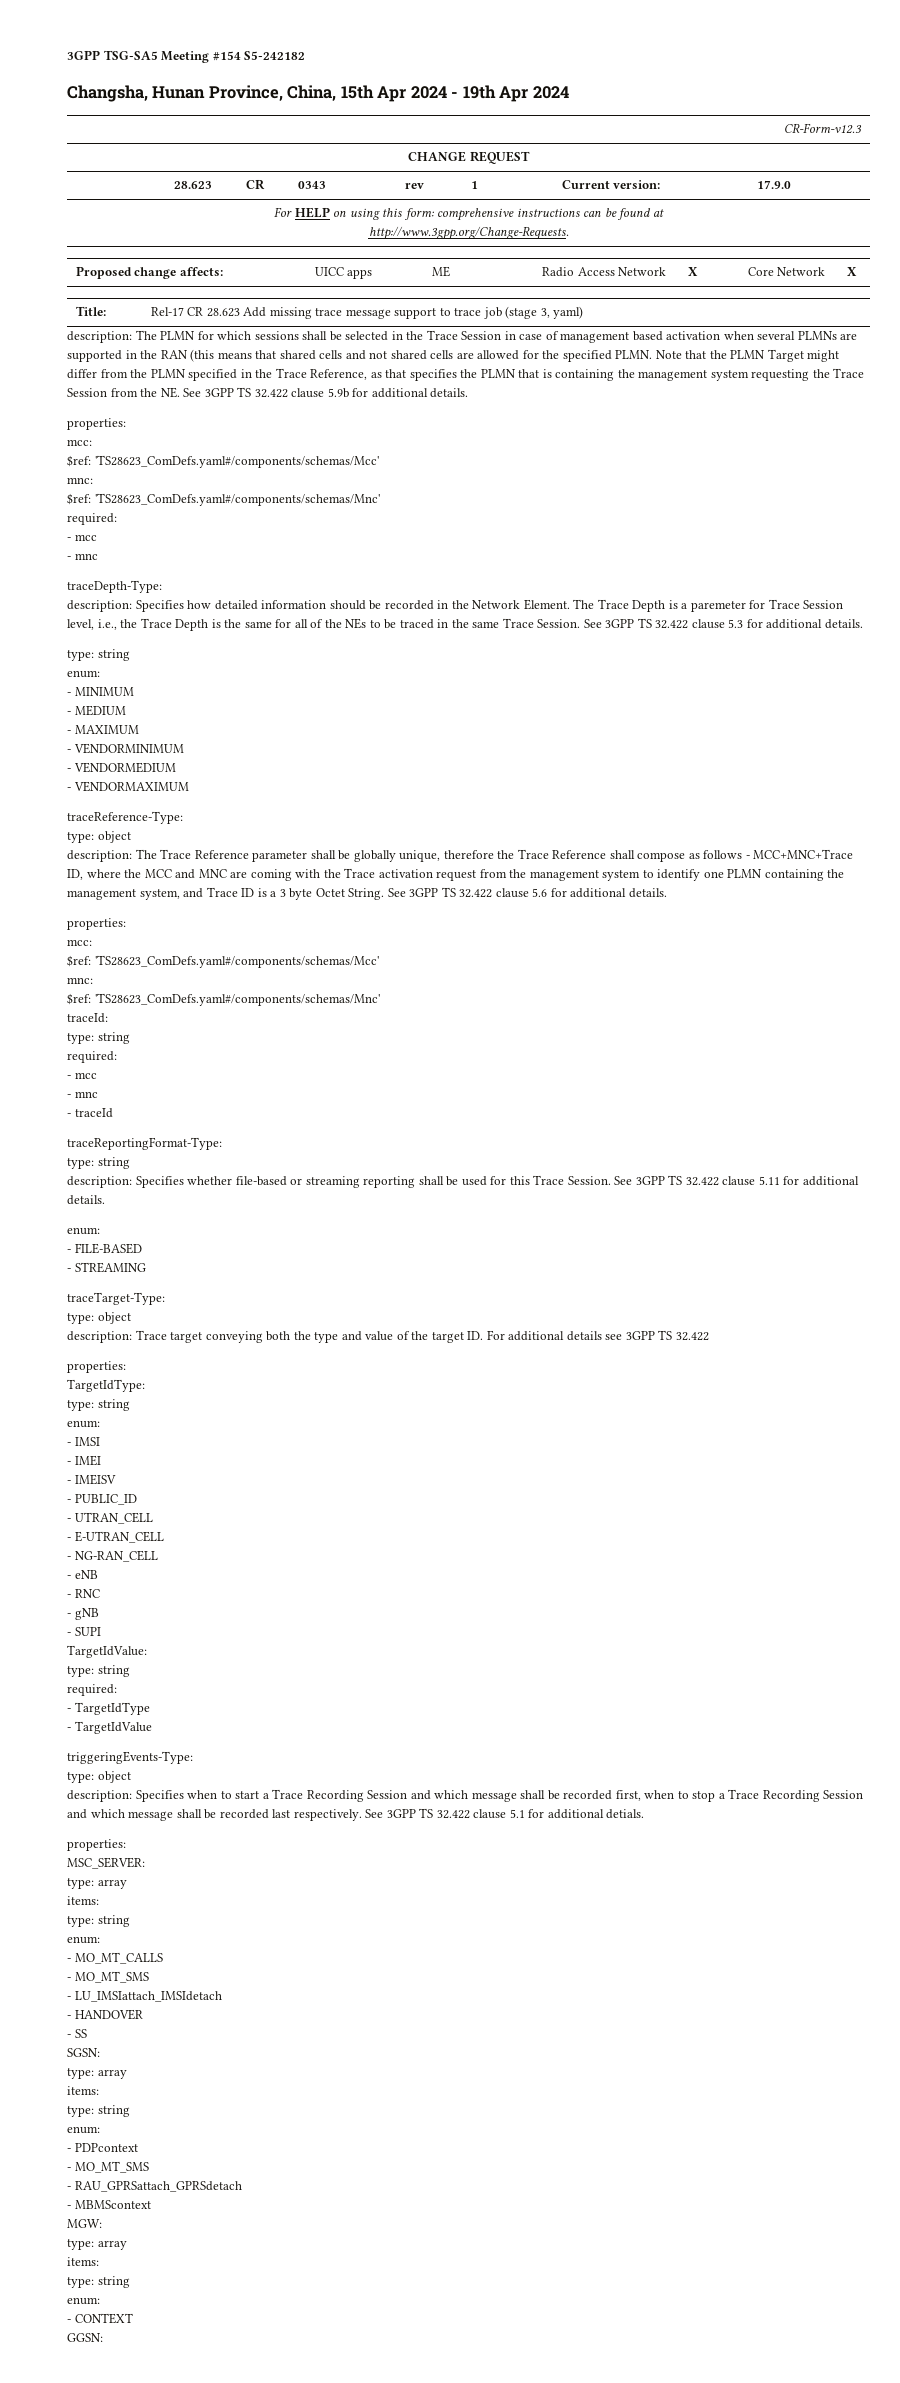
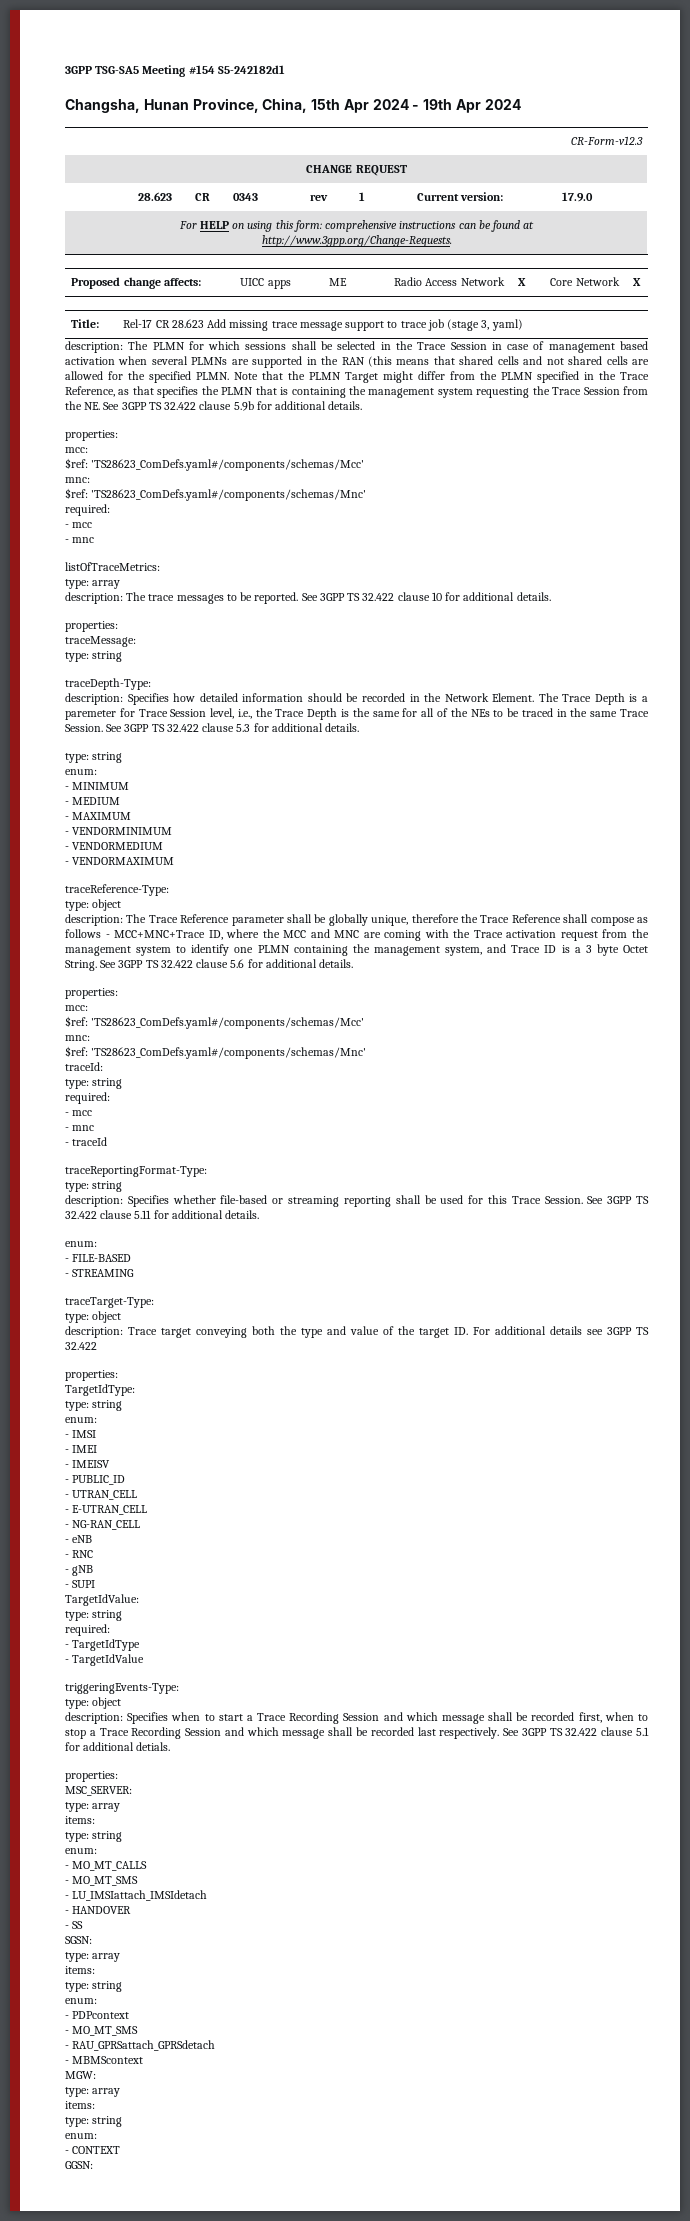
[244,51,306,60] S5-242182 -> [217,65,285,74] S5-242182d1
(98, 556) none -> [65,562,160,571] [65,579,121,589] [65,592,551,604] [65,621,118,632] [65,636,136,647] [65,651,123,662] // listOfTraceMetrics: // type: array // description: The trace messages to be reported. See 3GPP TS 32.422 clause 10 for additional details. // properties: // traceMessage: // type: string

